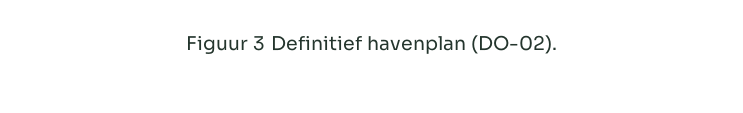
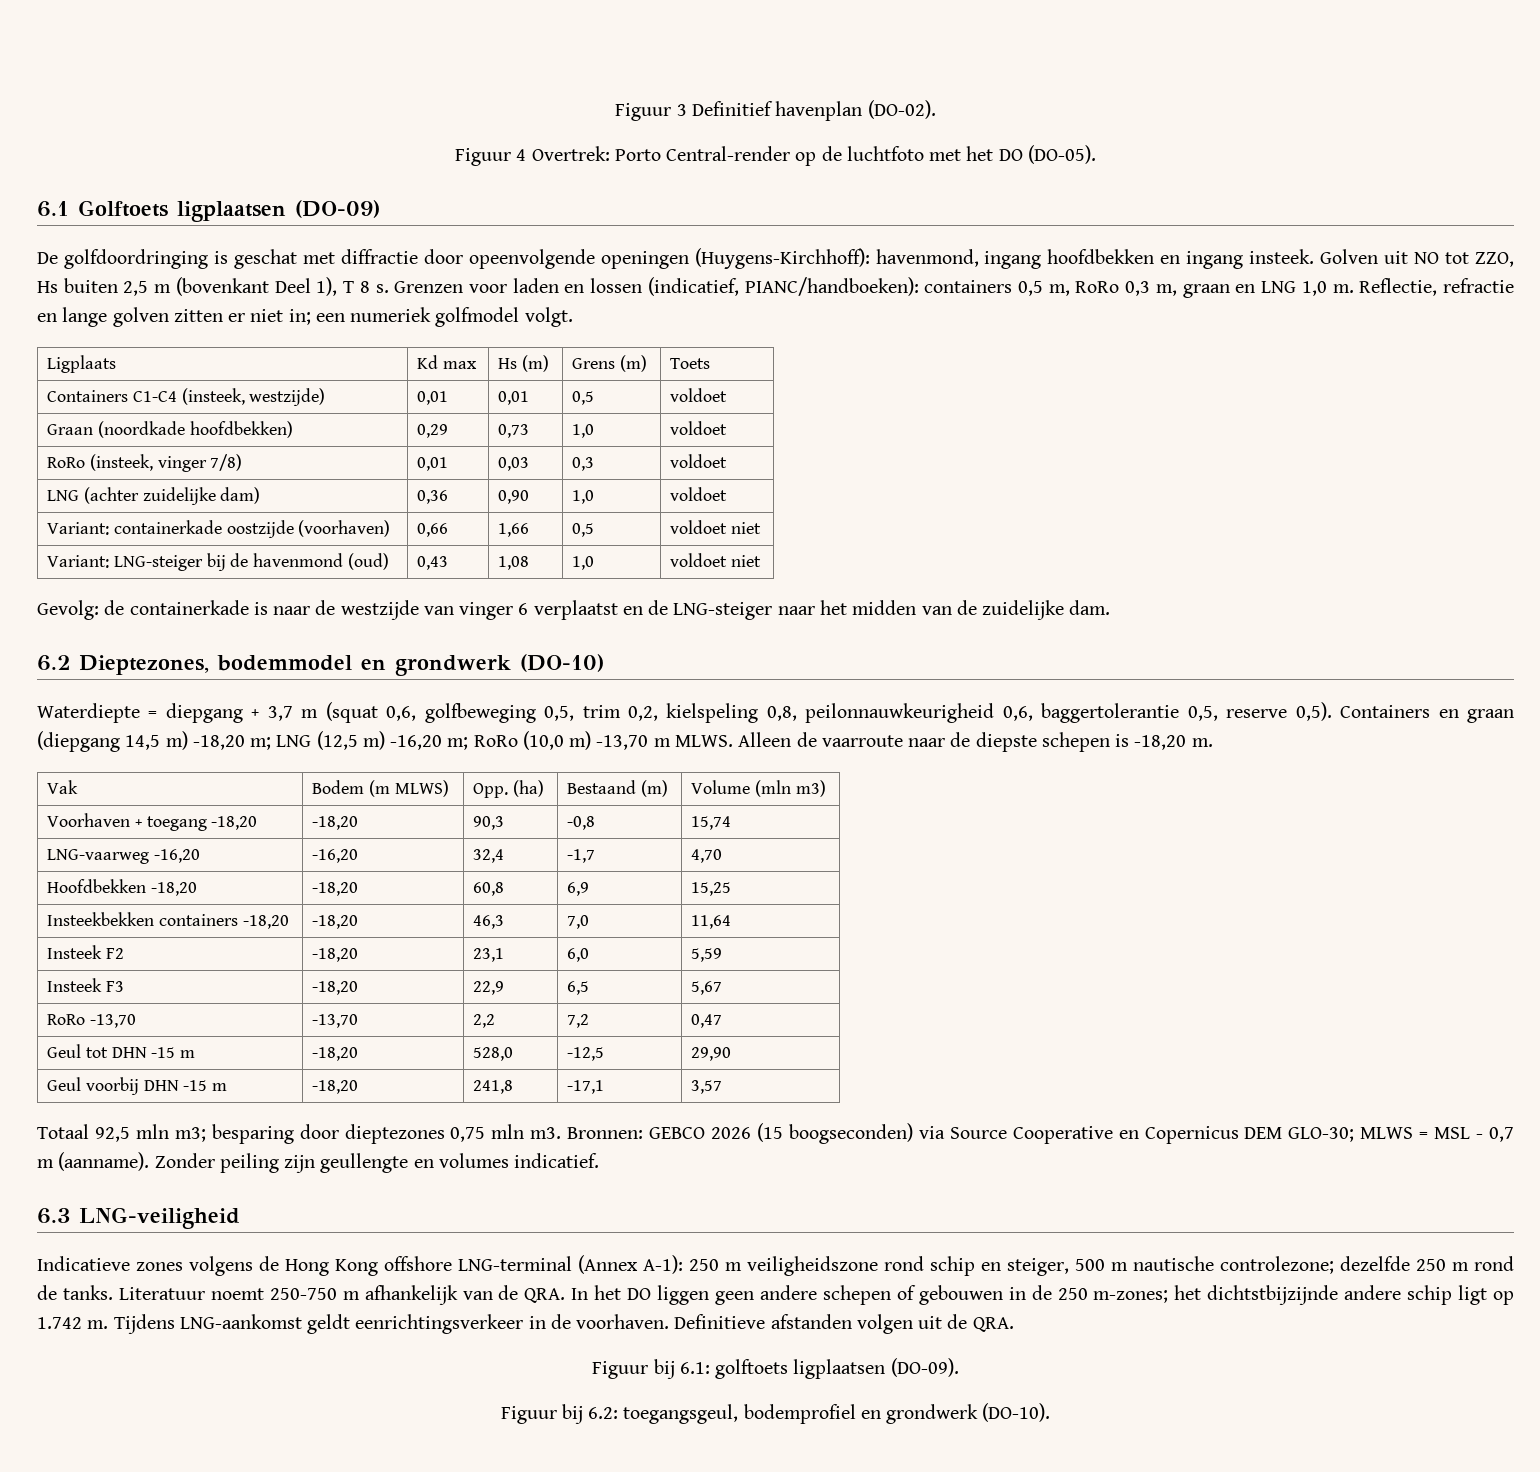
(557, 44) none -> [455,145,1096,166] [37,200,380,222] [37,248,1515,269] [37,277,1514,298] [37,307,573,327] [47,355,117,373] [417,355,478,369] [498,355,550,372] [572,355,648,372] [670,358,711,369] [47,388,326,406] [417,391,449,405] [498,391,530,405] [572,391,595,405] [670,388,728,402] [47,421,293,438] [417,424,449,438] [498,424,530,438] [572,424,595,438] [670,421,728,435] [47,454,243,472] [417,457,449,471] [498,457,530,471] [572,457,595,471] [670,454,728,468] [47,487,261,505] [417,490,449,504] [498,490,530,504] [572,490,595,504] [670,487,728,501] [47,520,391,538] [417,523,449,537] [498,523,530,537] [572,523,595,537] [670,520,762,534] [47,553,389,571] [417,556,449,570] [498,556,530,570] [572,556,595,570] [670,553,762,567] [37,600,1111,620] [37,654,604,676] [37,702,1515,723] [37,731,1213,752] [47,780,79,794] [312,780,449,797] [473,780,545,798] [567,780,669,797] [691,780,826,797] [47,813,258,831] [312,816,359,830] [473,816,505,830] [567,816,596,830] [691,816,732,830] [47,849,201,864] [312,849,359,863] [473,849,505,863] [567,849,596,863] [691,849,723,863] [47,879,198,896] [312,882,359,896] [473,882,505,896] [567,882,590,896] [691,882,732,896] [47,912,289,929] [312,915,359,929] [473,915,505,929] [567,915,590,929] [691,915,732,929] [47,945,125,959] [312,948,359,962] [473,948,505,962] [567,948,590,962] [691,948,723,962] [47,978,125,992] [312,981,359,995] [473,981,505,995] [567,981,590,995] [691,981,723,995] [47,1014,137,1028] [312,1014,359,1028] [473,1014,496,1028] [567,1014,590,1028] [691,1014,723,1028] [47,1044,196,1058] [312,1047,359,1061] [473,1047,514,1061] [567,1047,605,1061] [691,1047,732,1061] [47,1077,228,1095] [312,1080,359,1094] [473,1080,514,1094] [567,1080,605,1094] [691,1080,723,1094] [37,1123,1514,1144] [37,1152,600,1173] [37,1207,240,1229] [37,1255,1514,1276] [37,1285,1514,1305] [37,1314,1014,1334] [592,1358,959,1379] [500,1403,1051,1424] // Figuur 4 Overtrek: Porto Central-render op de luchtfoto met het DO (DO-05). // 6.1 Golftoets ligplaatsen (DO-09) // De golfdoordringing is geschat met diffractie door opeenvolgende openingen (Huygens-Kirchhoff): havenmond, ingang hoofdbekken en ingang insteek. Golven uit NO tot ZZO, Hs buiten 2,5 m (bovenkant Deel 1), T 8 s. Grenzen voor laden en lossen (indicatief, PIANC/handboeken): containers 0,5 m, RoRo 0,3 m, graan en LNG 1,0 m. Reflectie, refractie en lange golven zitten er niet in; een numeriek golfmodel volgt. // Ligplaats | Kd max | Hs (m) | Grens (m) | Toets // Containers C1-C4 (insteek, westzijde) | 0,01 | 0,01 | 0,5 | voldoet // Graan (noordkade hoofdbekken) | 0,29 | 0,73 | 1,0 | voldoet // RoRo (insteek, vinger 7/8) | 0,01 | 0,03 | 0,3 | voldoet // LNG (achter zuidelijke dam) | 0,36 | 0,90 | 1,0 | voldoet // Variant: containerkade oostzijde (voorhaven) | 0,66 | 1,66 | 0,5 | voldoet niet // Variant: LNG-steiger bij de havenmond (oud) | 0,43 | 1,08 | 1,0 | voldoet niet // Gevolg: de containerkade is naar de westzijde van vinger 6 verplaatst en de LNG-steiger naar het midden van de zuidelijke dam. // 6.2 Dieptezones, bodemmodel en grondwerk (DO-10) // Waterdiepte = diepgang + 3,7 m (squat 0,6, golfbeweging 0,5, trim 0,2, kielspeling 0,8, peilonnauwkeurigheid 0,6, baggertolerantie 0,5, reserve 0,5). Containers en graan (diepgang 14,5 m) -18,20 m; LNG (12,5 m) -16,20 m; RoRo (10,0 m) -13,70 m MLWS. Alleen de vaarroute naar de diepste schepen is -18,20 m. // Vak | Bodem (m MLWS) | Opp. (ha) | Bestaand (m) | Volume (mln m3) // Voorhaven + toegang -18,20 | -18,20 | 90,3 | -0,8 | 15,74 // LNG-vaarweg -16,20 | -16,20 | 32,4 | -1,7 | 4,70 // Hoofdbekken -18,20 | -18,20 | 60,8 | 6,9 | 15,25 // Insteekbekken containers -18,20 | -18,20 | 46,3 | 7,0 | 11,64 // Insteek F2 | -18,20 | 23,1 | 6,0 | 5,59 // Insteek F3 | -18,20 | 22,9 | 6,5 | 5,67 // RoRo -13,70 | -13,70 | 2,2 | 7,2 | 0,47 // Geul tot DHN -15 m | -18,20 | 528,0 | -12,5 | 29,90 // Geul voorbij DHN -15 m | -18,20 | 241,8 | -17,1 | 3,57 // Totaal 92,5 mln m3; besparing door dieptezones 0,75 mln m3. Bronnen: GEBCO 2026 (15 boogseconden) via Source Cooperative en Copernicus DEM GLO-30; MLWS = MSL - 0,7 m (aanname). Zonder peiling zijn geullengte en volumes indicatief. // 6.3 LNG-veiligheid // Indicatieve zones volgens de Hong Kong offshore LNG-terminal (Annex A-1): 250 m veiligheidszone rond schip en steiger, 500 m nautische controlezone; dezelfde 250 m rond de tanks. Literatuur noemt 250-750 m afhankelijk van de QRA. In het DO liggen geen andere schepen of gebouwen in de 250 m-zones; het dichtstbijzijnde andere schip ligt op 1.742 m. Tijdens LNG-aankomst geldt eenrichtingsverkeer in de voorhaven. Definitieve afstanden volgen uit de QRA. // Figuur bij 6.1: golftoets ligplaatsen (DO-09). // Figuur bij 6.2: toegangsgeul, bodemprofiel en grondwerk (DO-10).

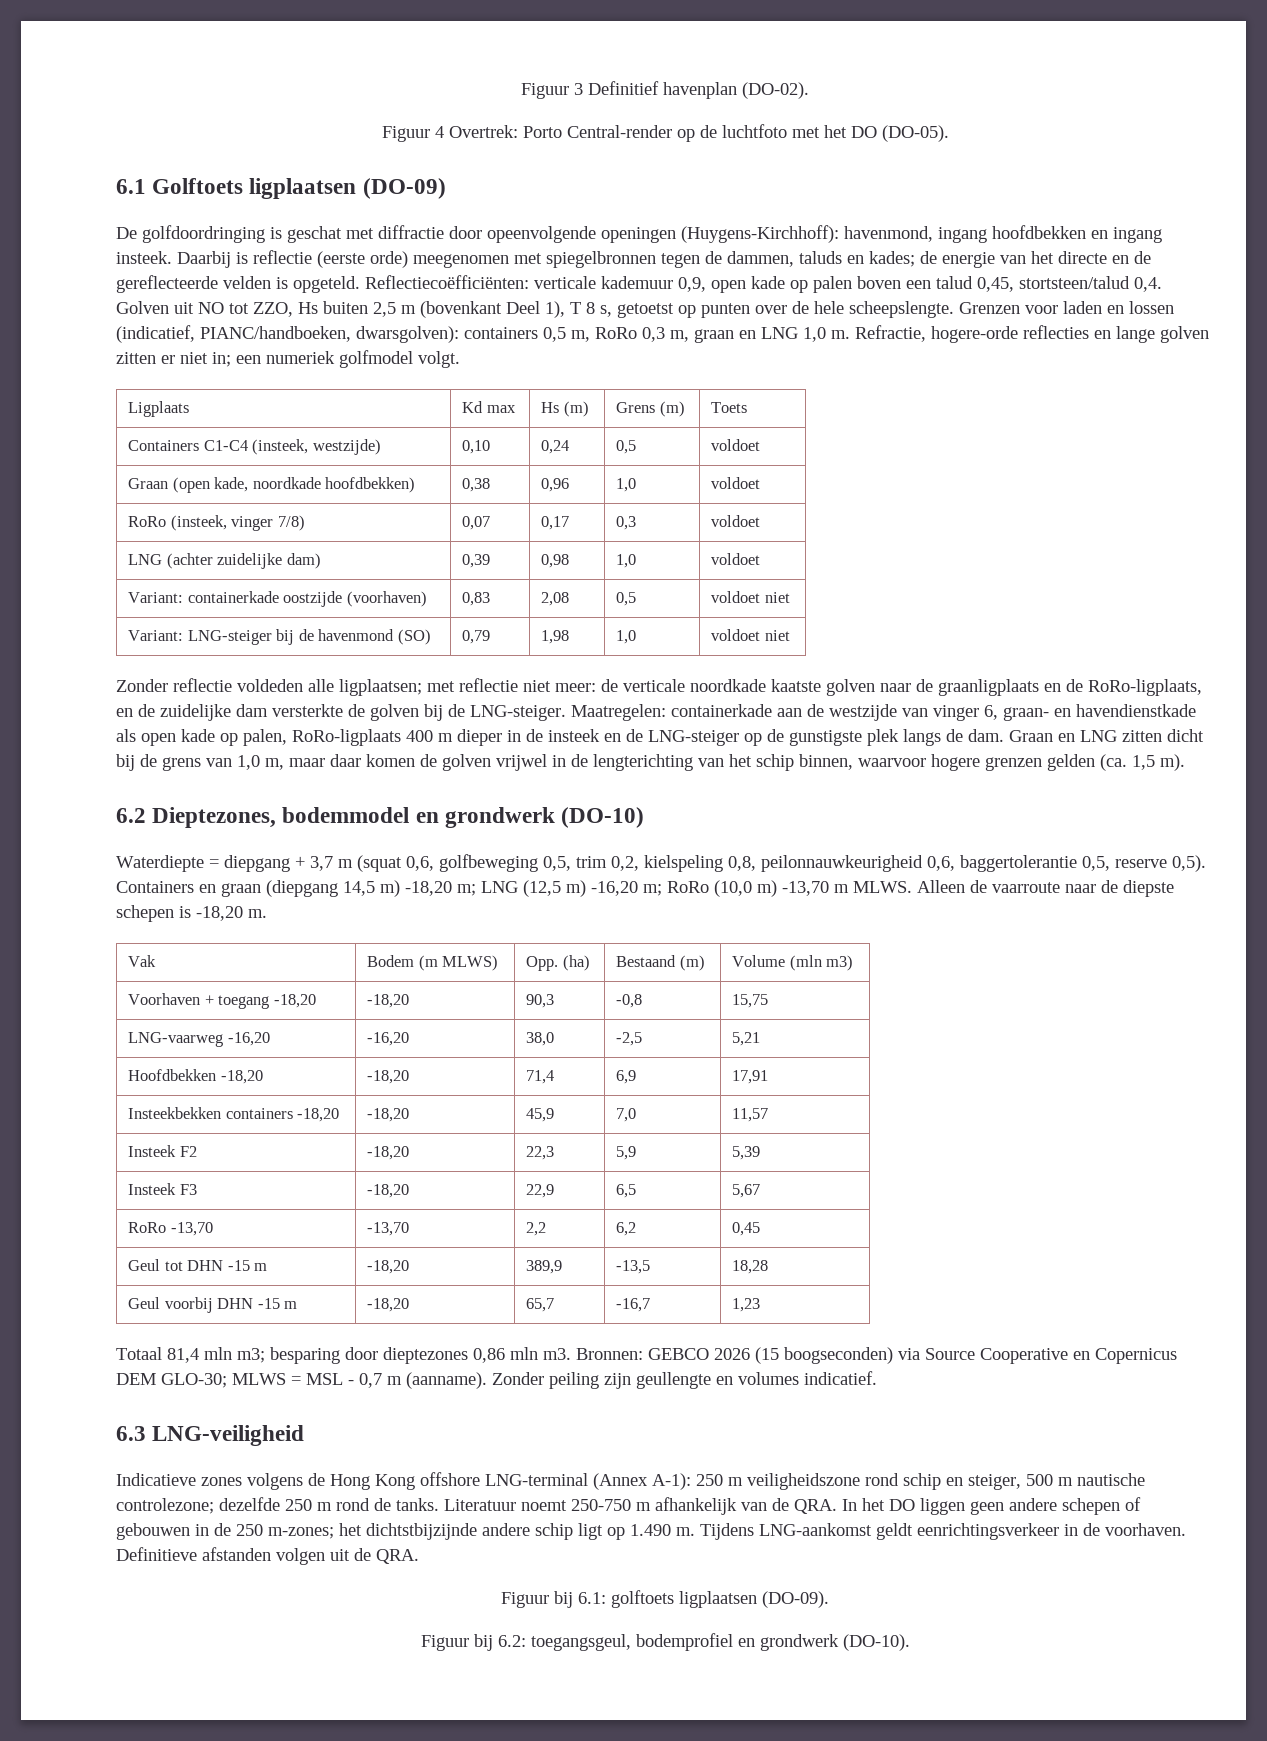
(1315, 256) none -> [177,250,1151,268] [116,275,1162,293] Daarbij is reflectie (eerste orde) meegenomen met spiegelbronnen tegen de dammen, taluds en kades; de energie van het directe en de gereflecteerde velden is opgeteld. Reflectiecoëfficiënten: verticale kademuur 0,9, open kade op palen boven een talud 0,45, stortsteen/talud 0,4.
[375,284,389,293] s. -> [600,301,954,318] s, getoetst op punten over de hele scheepslengte.
[744,277,919,296] PIANC/handboeken): -> [200,326,459,343] PIANC/handboeken, dwarsgolven):
[1359,278,1514,296] Reflectie, refractie -> [855,325,1089,343] Refractie, hogere-orde reflecties
[417,391,449,405] [498,391,530,405] 0,01 | 0,01 -> [462,440,491,454] [541,440,570,454] 0,10 | 0,24
[98,421,186,438] (noordkade -> [172,477,321,493] (open kade, noordkade
[417,424,449,438] [498,424,530,438] 0,29 | 0,73 -> [462,478,491,492] [541,478,570,492] 0,38 | 0,96
[417,457,449,471] [498,457,530,471] 0,01 | 0,03 -> [462,516,491,530] [541,516,570,530] 0,07 | 0,17
[417,490,449,504] [498,490,530,504] 0,36 | 0,90 -> [462,554,491,568] [541,554,570,568] 0,39 | 0,98
[417,523,449,537] [498,523,530,537] 0,66 | 1,66 -> [462,592,491,606] [541,592,570,606] 0,83 | 2,08
[347,553,389,570] [417,556,449,570] [498,556,530,570] (oud) | 0,43 | 1,08 -> [397,629,431,645] [462,630,491,644] [541,630,570,644] (SO) | 0,79 | 1,98
[37,600,1111,620] Gevolg: de containerkade is naar de westzijde van vinger 6 verplaatst en de LNG-steiger naar het midden van de zuidelijke dam. -> [116,678,1202,696] [116,704,1196,721] [116,729,1204,746] [116,754,1185,771] Zonder reflectie voldeden alle ligplaatsen; met reflectie niet meer: de verticale noordkade kaatste golven naar de graanligplaats en de RoRo-ligplaats, en de zuidelijke dam versterkte de golven bij de LNG-steiger. Maatregelen: containerkade aan de westzijde van vinger 6, graan- en havendienstkade als open kade op palen, RoRo-ligplaats 400 m dieper in de insteek en de LNG-steiger op de gunstigste plek langs de dam. Graan en LNG zitten dicht bij de grens van 1,0 m, maar daar komen de golven vrijwel in de lengterichting van het schip binnen, waarvoor hogere grenzen gelden (ca. 1,5 m).
[691,816,732,830] 15,74 -> [732,994,769,1008] 15,75
[473,849,505,863] [567,849,596,863] [691,849,723,863] 32,4 | -1,7 | 4,70 -> [526,1032,555,1046] [616,1032,643,1046] [732,1032,761,1046] 38,0 | -2,5 | 5,21
[473,882,505,896] 60,8 -> [526,1070,555,1084] 71,4
[691,882,732,896] 15,25 -> [732,1070,769,1084] 17,91
[473,915,505,929] 46,3 -> [526,1108,555,1122] 45,9
[691,915,732,929] 11,64 -> [732,1108,769,1122] 11,57
[473,948,505,962] [567,948,590,962] [691,948,723,962] 23,1 | 6,0 | 5,59 -> [526,1146,555,1160] [616,1146,637,1160] [732,1146,761,1160] 22,3 | 5,9 | 5,39
[567,1014,590,1028] [691,1014,723,1028] 7,2 | 0,47 -> [616,1222,637,1236] [732,1222,761,1236] 6,2 | 0,45
[473,1047,514,1061] [567,1047,605,1061] [691,1047,732,1061] 528,0 | -12,5 | 29,90 -> [526,1260,563,1274] [616,1260,651,1274] [732,1260,769,1274] 389,9 | -13,5 | 18,28
[473,1080,514,1094] [567,1080,605,1094] [691,1080,723,1094] 241,8 | -17,1 | 3,57 -> [526,1298,555,1312] [616,1298,651,1312] [732,1298,761,1312] 65,7 | -16,7 | 1,23
[94,1127,130,1142] 92,5 -> [167,1348,199,1363] 81,4
[450,1127,486,1142] 0,75 -> [473,1348,505,1363] 0,86
[37,1317,82,1329] 1.742 -> [630,1524,671,1536] 1.490

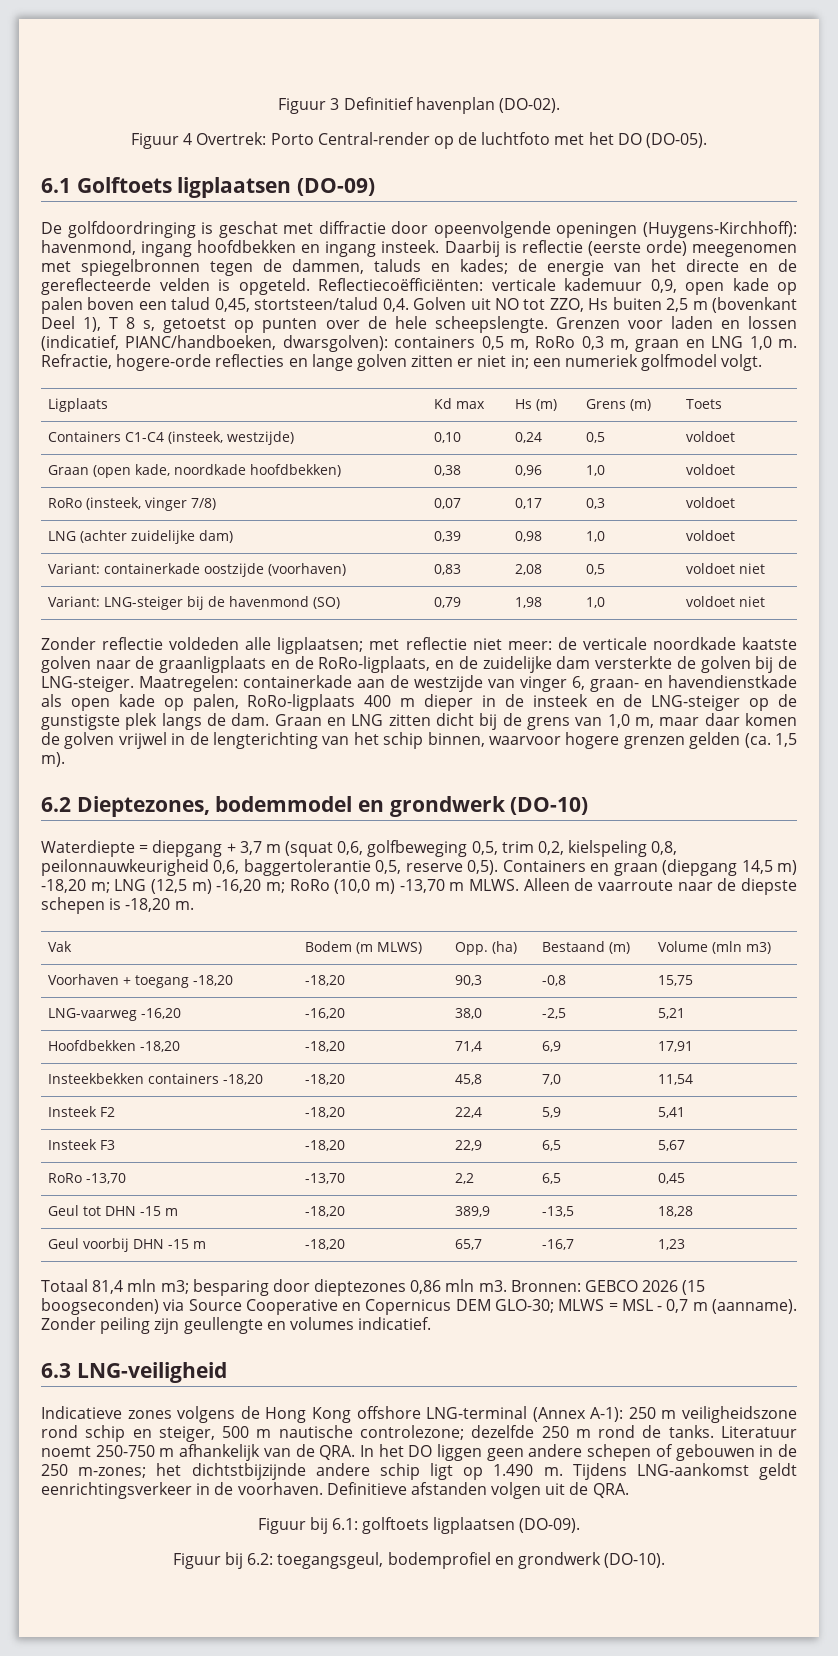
[526,1108,555,1122] 45,9 -> [455,1074,483,1085] 45,8
[732,1108,769,1122] 11,57 -> [658,1074,694,1085] 11,54
[526,1146,555,1160] 22,3 -> [455,1107,483,1118] 22,4
[732,1146,761,1160] 5,39 -> [658,1107,686,1118] 5,41
[616,1222,637,1236] 6,2 -> [542,1173,562,1184] 6,5

